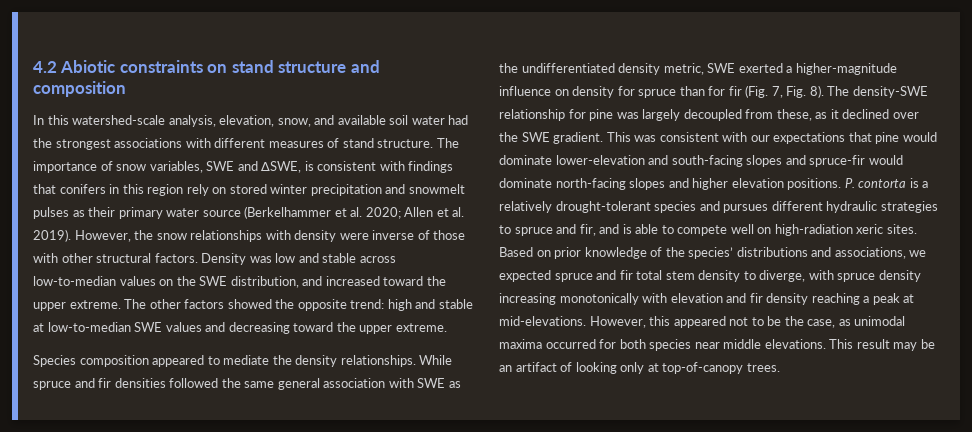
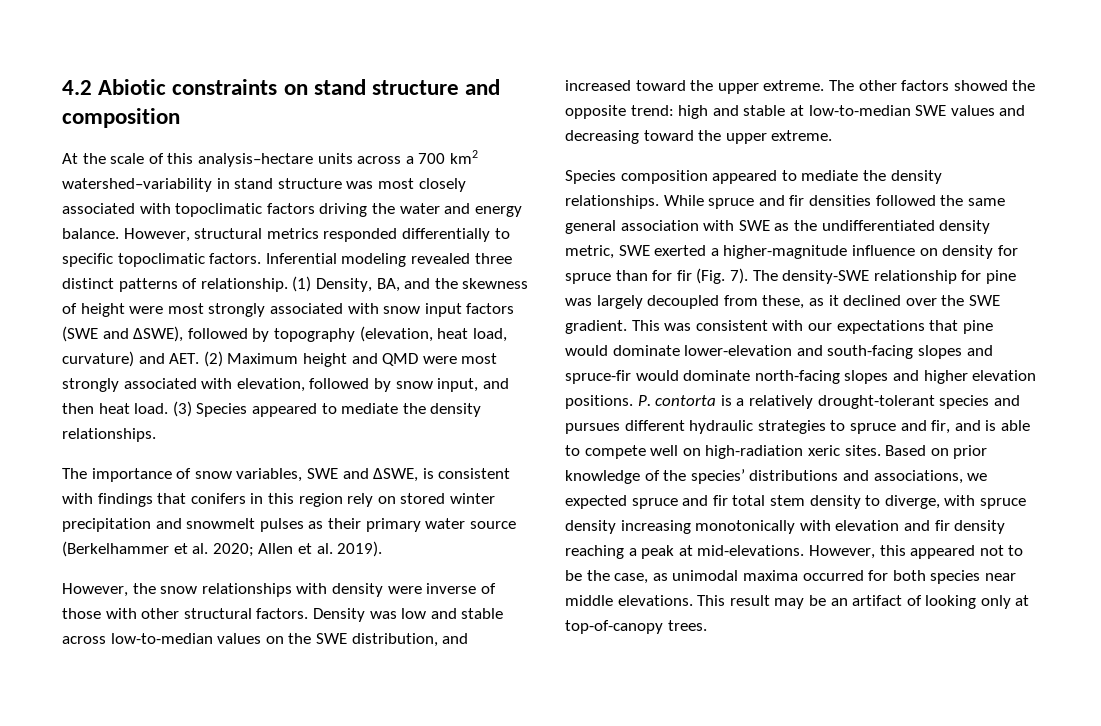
[33,115,469,127] [33,138,434,150] In this watershed-scale analysis, elevation, snow, and available soil water had the strongest associations with different measures of stand structure. -> [62,150,478,167] [62,178,466,192] [62,203,522,217] [62,228,510,242] [62,253,512,267] [62,276,529,292] [62,303,515,317] [62,326,507,342] [62,351,498,367] [62,378,509,392] [62,401,482,417] [62,428,156,442] At the scale of this analysis–hectare units across a 700 km2 watershed–variability in stand structure was most closely associated with topoclimatic factors driving the water and energy balance. However, structural metrics responded differentially to specific topoclimatic factors. Inferential modeling revealed three distinct patterns of relationship. (1) Density, BA, and the skewness of height were most strongly associated with snow input factors (SWE and ∆SWE), followed by topography (elevation, heat load, curvature) and AET. (2) Maximum height and QMD were most strongly associated with elevation, followed by snow input, and then heat load. (3) Species appeared to mediate the density relationships. //
(71, 235) none -> (383, 549) //
[771,85,824,98] 7, Fig. 8). -> [729,268,748,284] 7).

